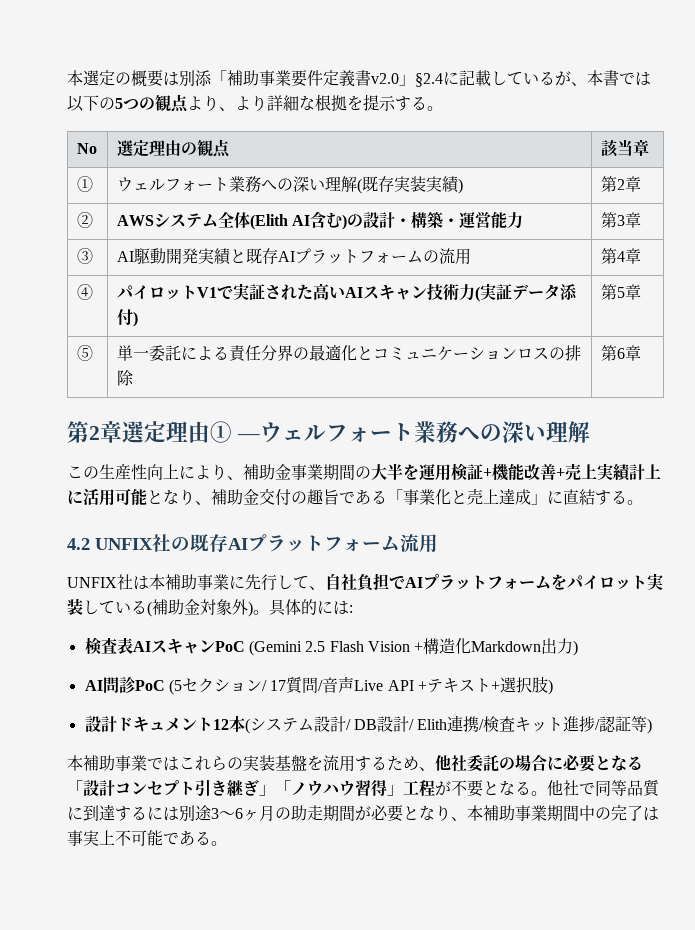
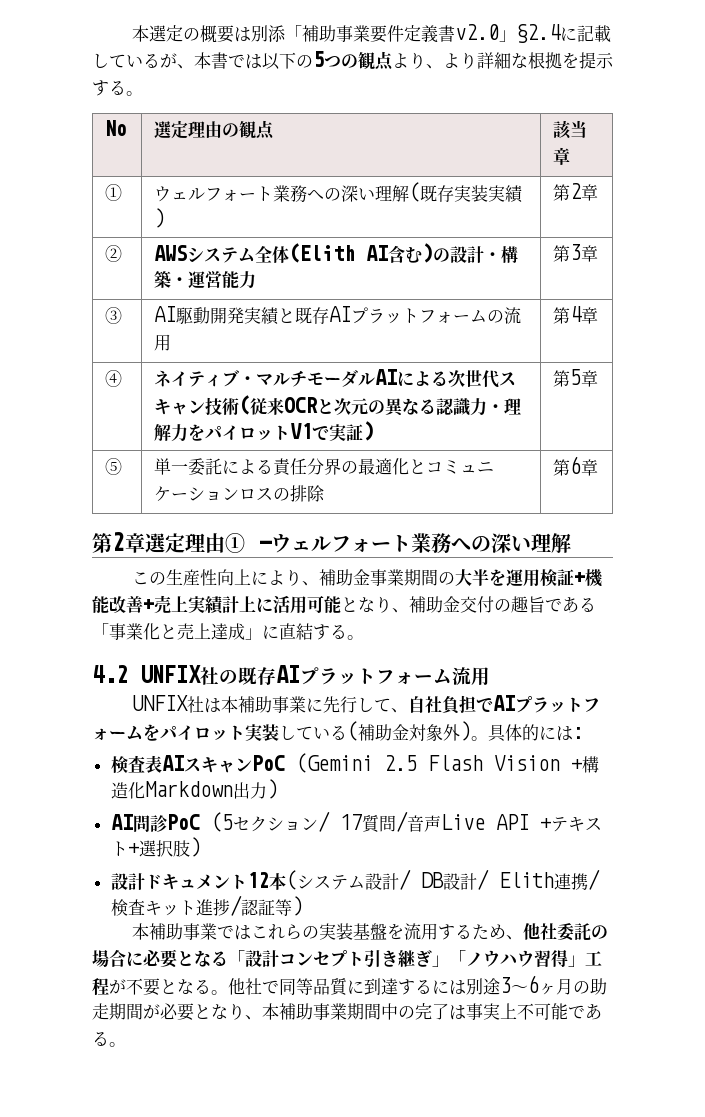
(93, 292) none -> [154,369,517,388] [154,395,522,417] [154,424,206,442] ネイティブ・マルチモーダルAIによる次世代スキャン技術(従来OCRと次元の異なる認識力・理解力を
[264,283,577,302] [116,309,133,326] された高いAIスキャン技術力(実証データ添付 -> (364, 432) none

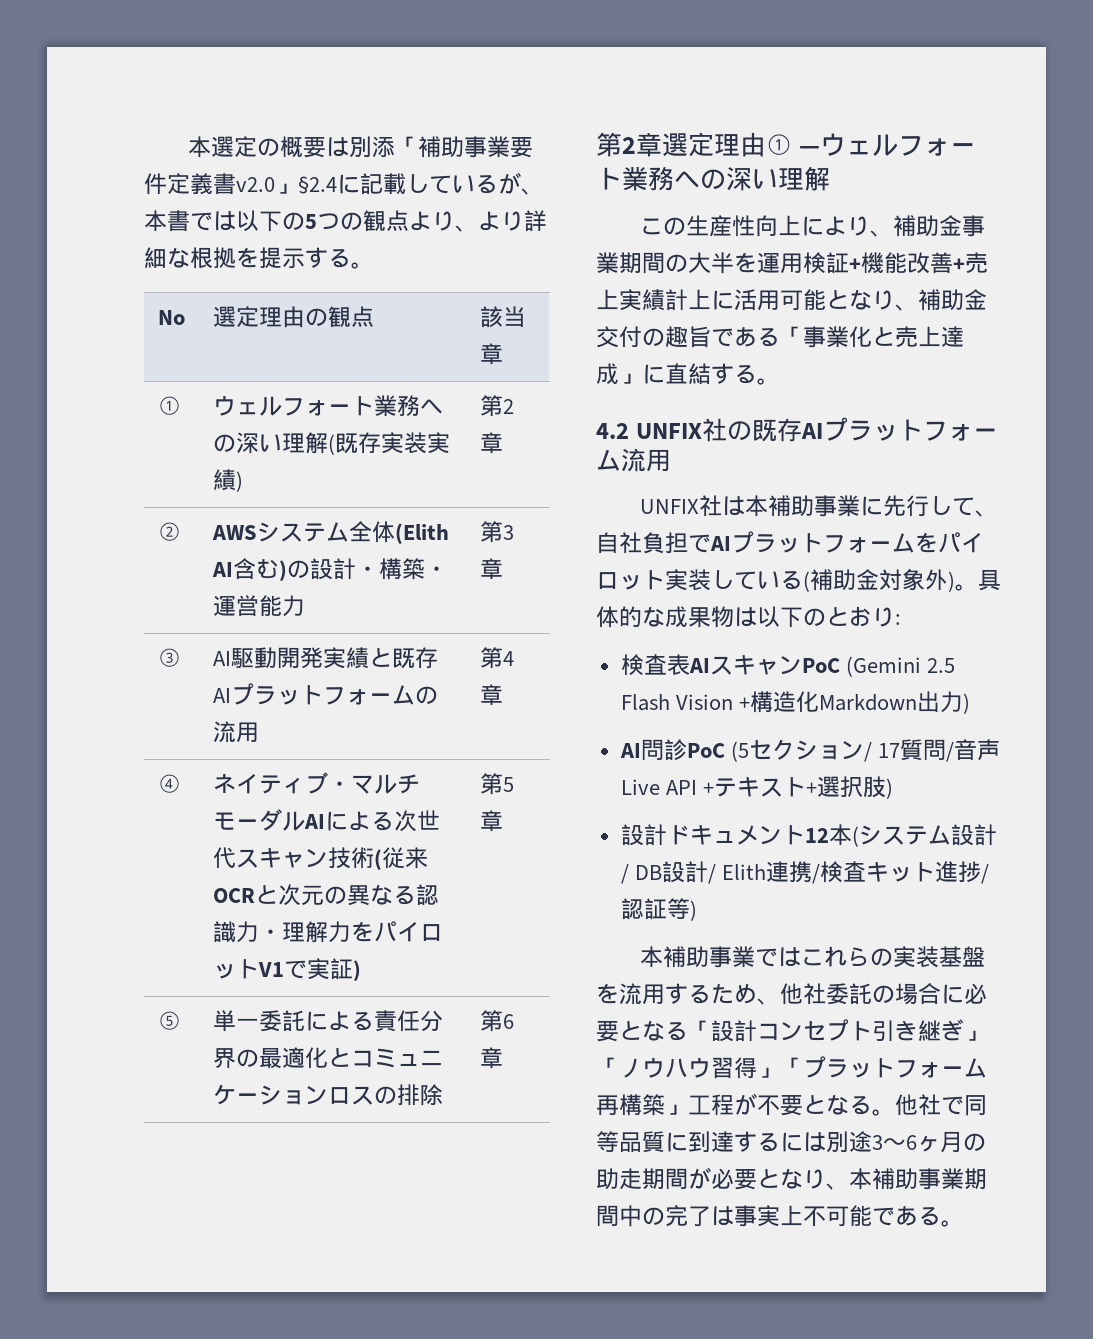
[539,726,573,741] には -> [642,606,895,628] な成果物は以下のとおり
(585, 961) none -> [780,1056,987,1078] [596,1094,688,1116] 「プラットフォーム再構築」

